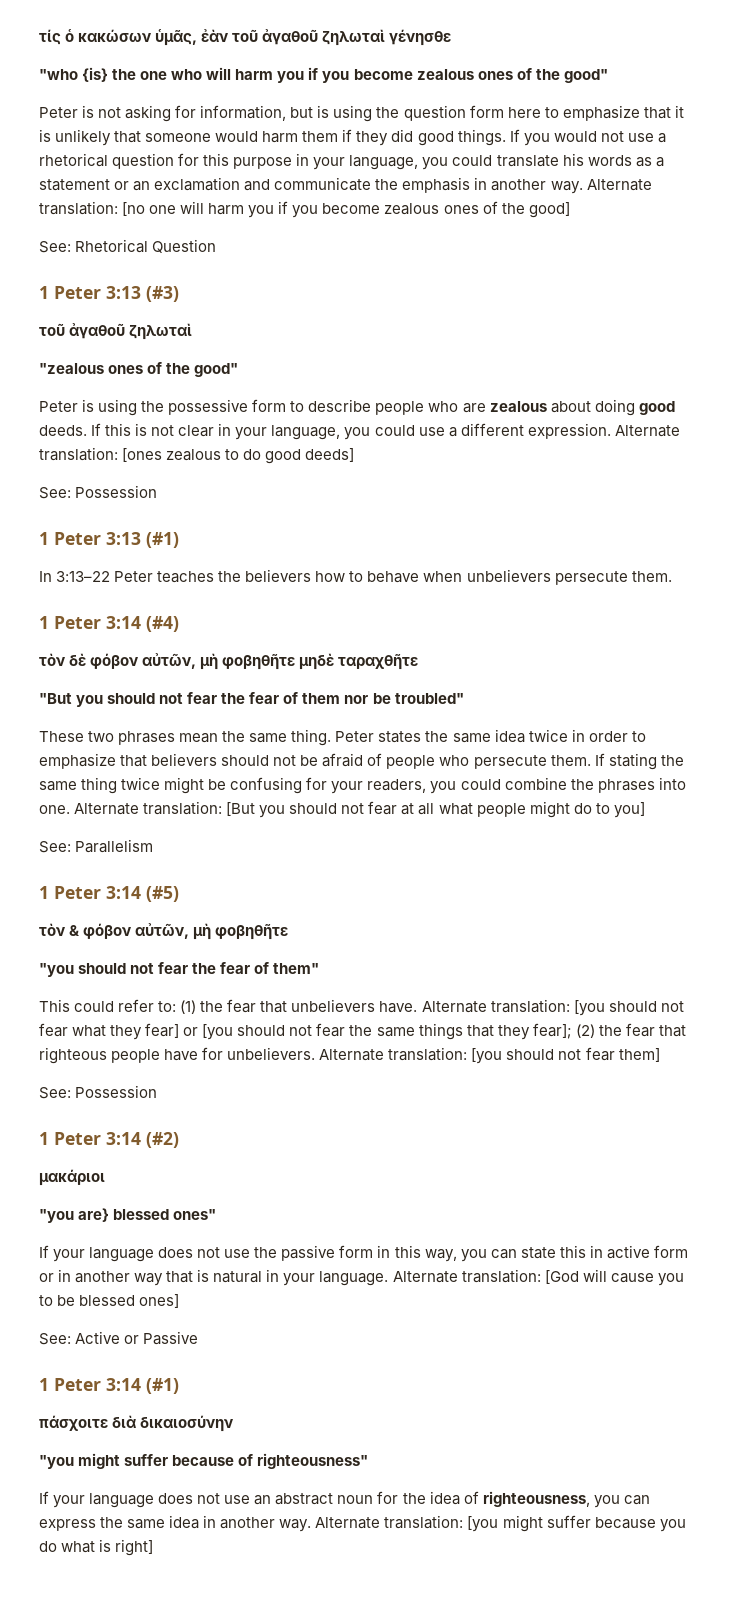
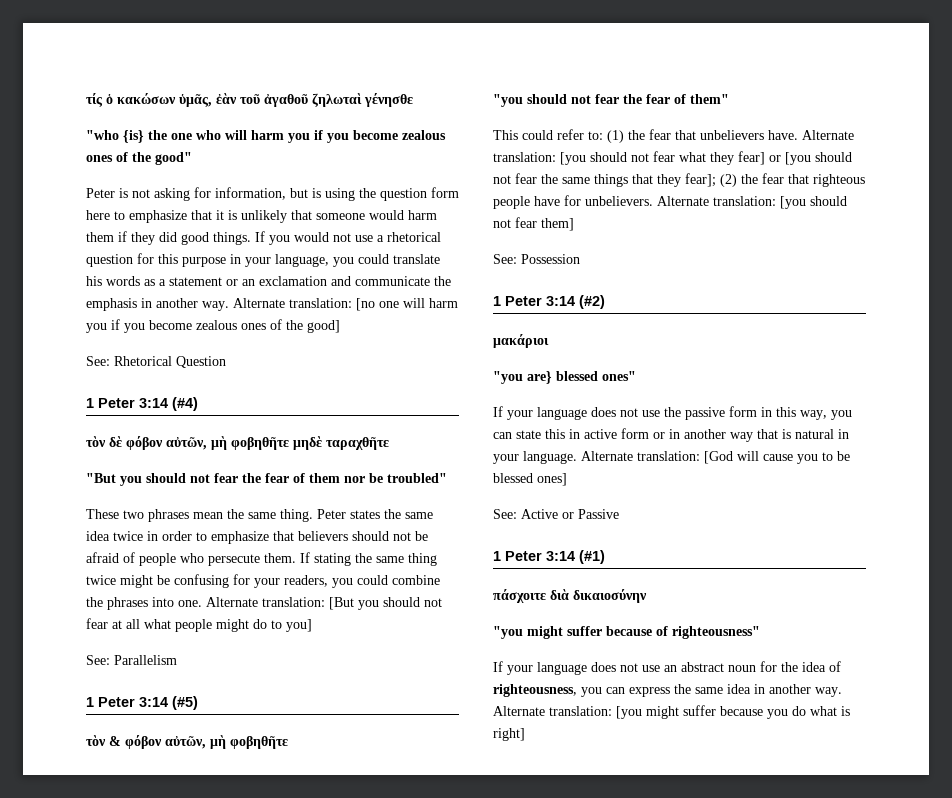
[39,286,179,302] [39,323,193,340] [39,362,239,377] [39,399,675,416] [39,423,680,440] [39,447,355,464] [39,485,158,499] [39,532,179,548] [39,569,672,585] // 1 Peter 3:13 (#3) // τοῦ ἀγαθοῦ ζηλωταὶ // "zealous ones of the good" // Peter is using the possessive form to describe people who are zealous about doing good deeds. If this is not clear in your language, you could use a different expression. Alternate translation: [ones zealous to do good deeds] // See: Possession // 1 Peter 3:13 (#1) // In 3:13–22 Peter teaches the believers how to behave when unbelievers persecute them. -> (226, 362) none

